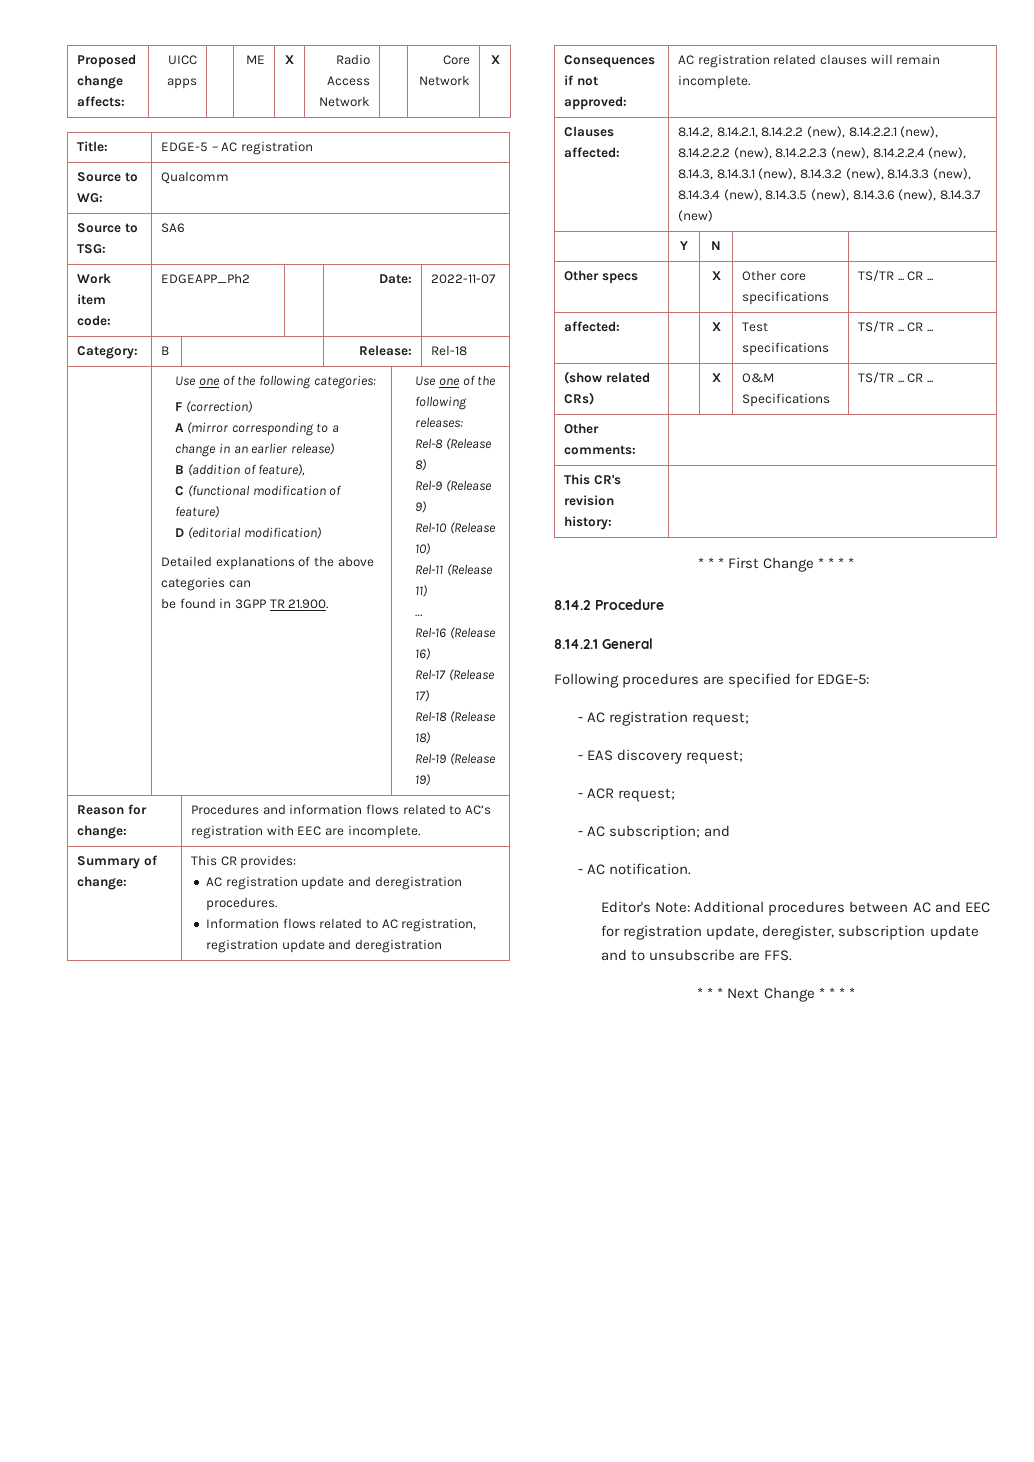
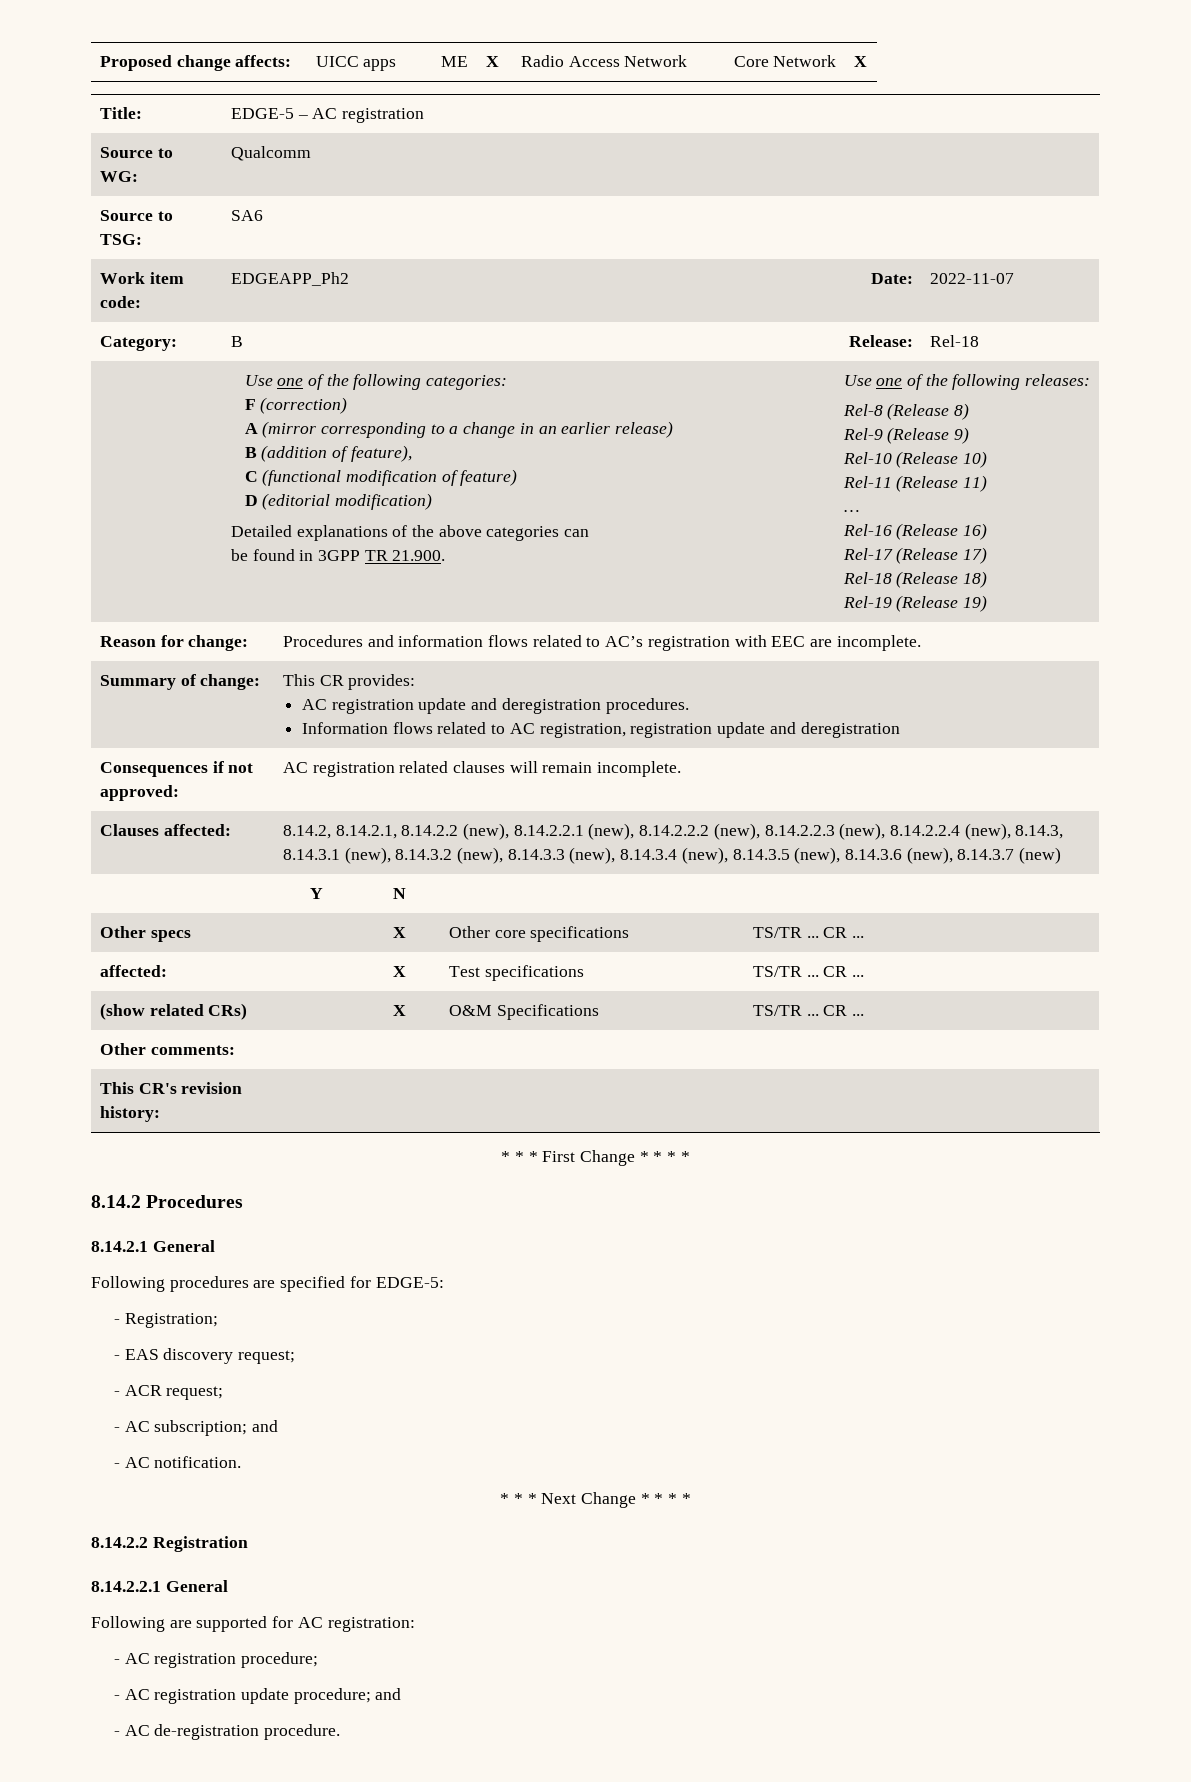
[595,599,664,610] Procedure -> [146,1195,244,1208] Procedures
[586,711,749,726] AC registration request; -> [124,1313,218,1328] Registration;
[601,901,990,916] [601,925,979,940] [601,949,793,961] // Editor's Note: Additional procedures between AC and EEC for registration update, deregister, subscription update and to unsubscribe are FFS. -> (242, 1462) none
(855, 992) none -> [91,1536,248,1552] [91,1580,228,1592] [91,1616,415,1632] [113,1652,319,1668] [113,1688,402,1704] [113,1724,341,1740] // 8.14.2.2 Registration // 8.14.2.2.1 General // Following are supported for AC registration: // - AC registration procedure; // - AC registration update procedure; and // - AC de-registration procedure.

